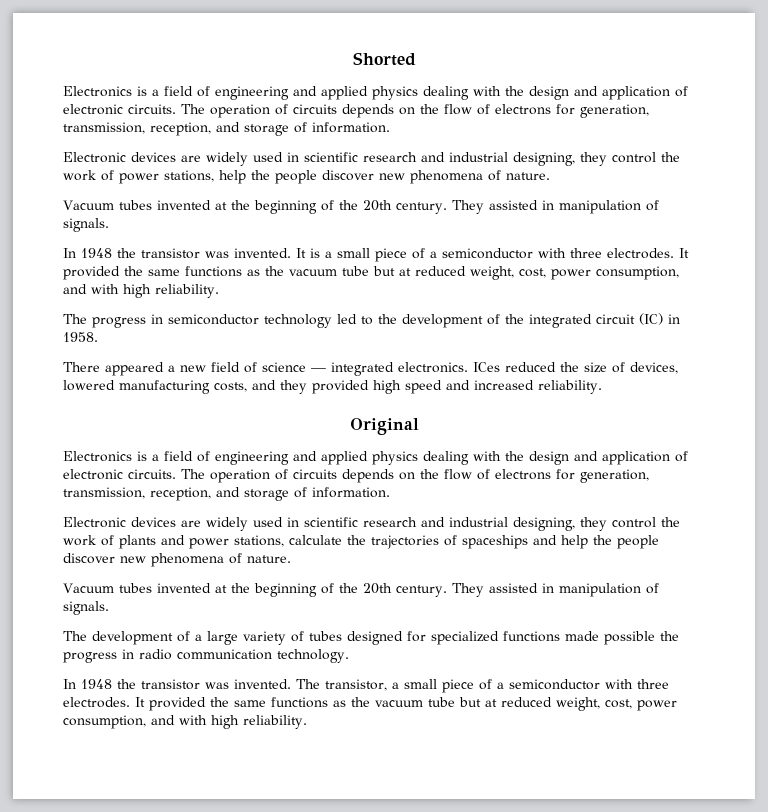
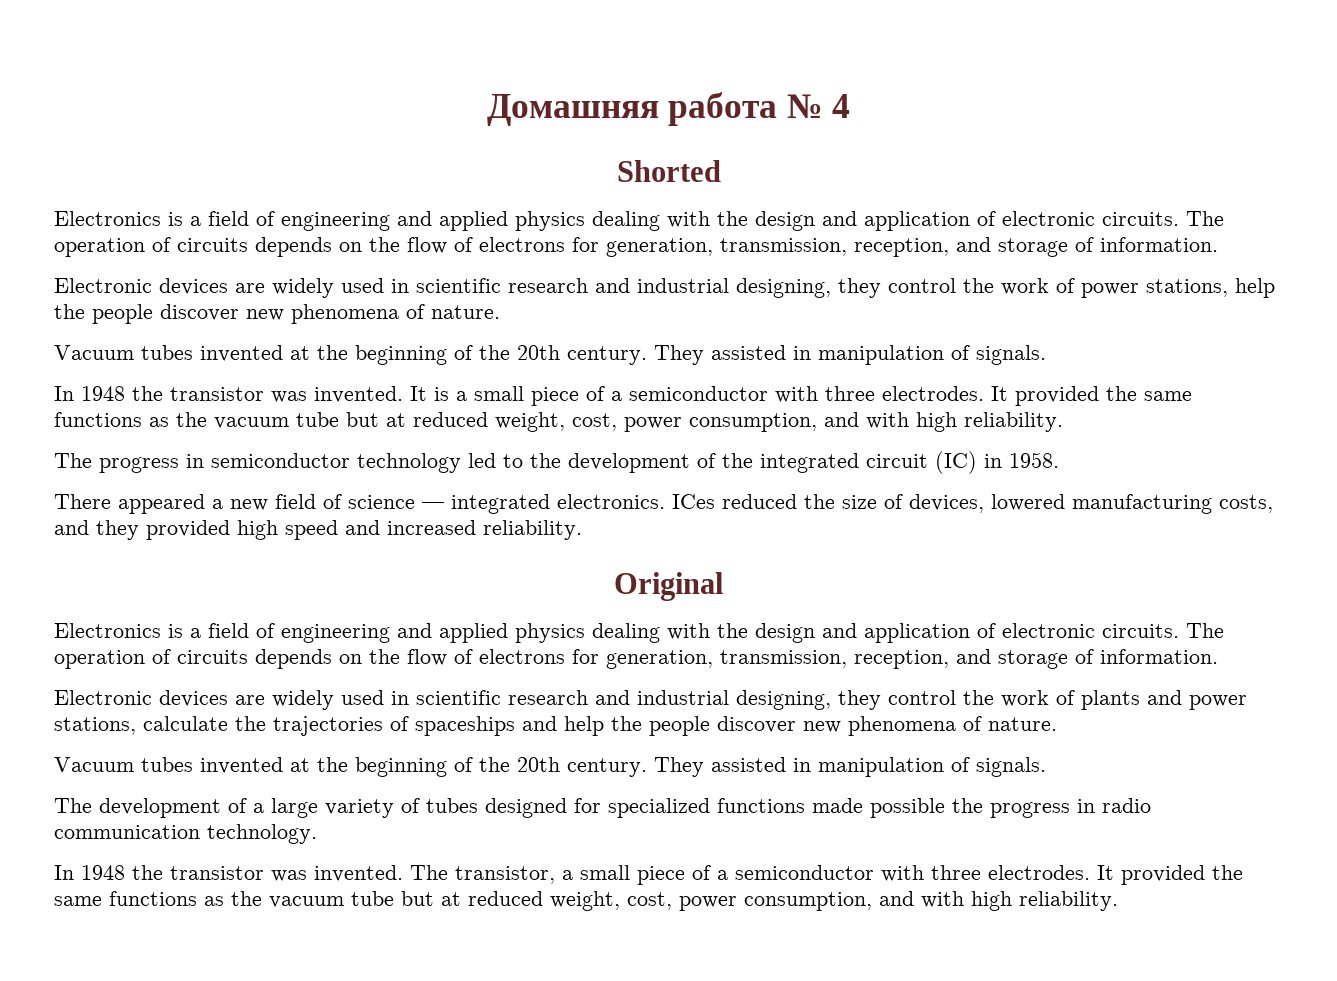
(352, 59) none -> [486,92,851,126] Домашняя работа № 4 //

